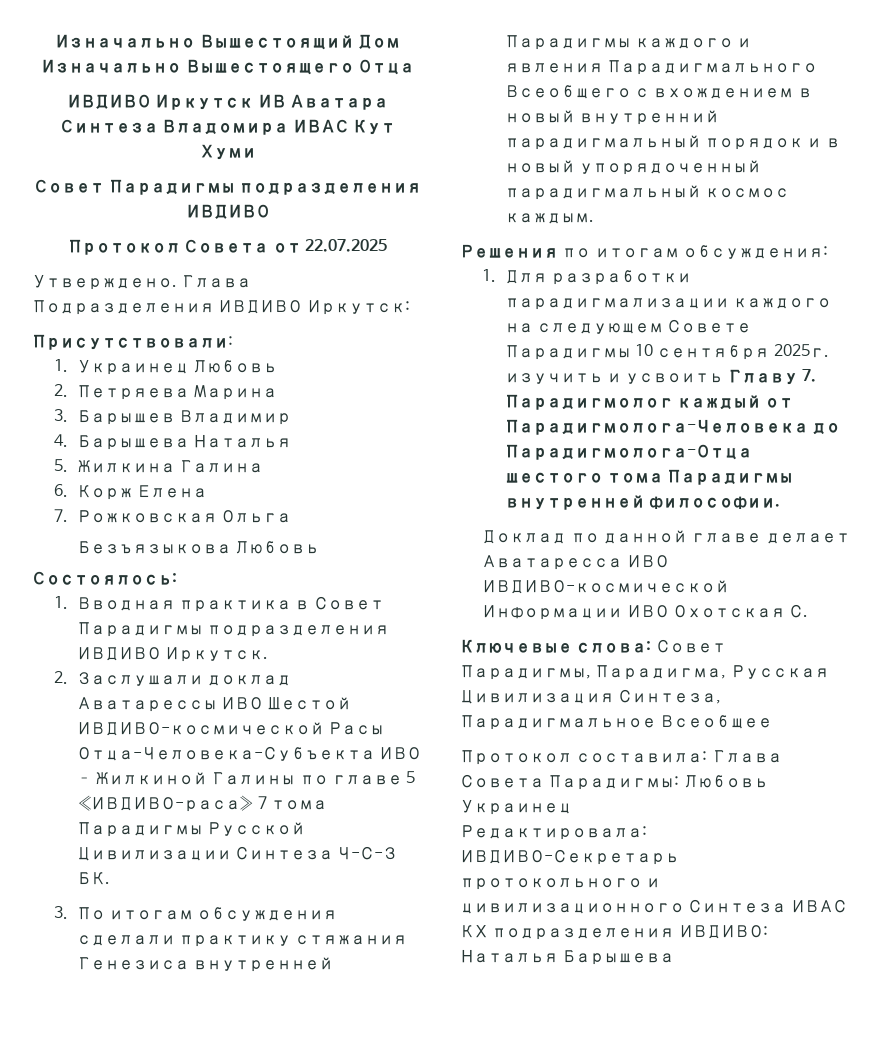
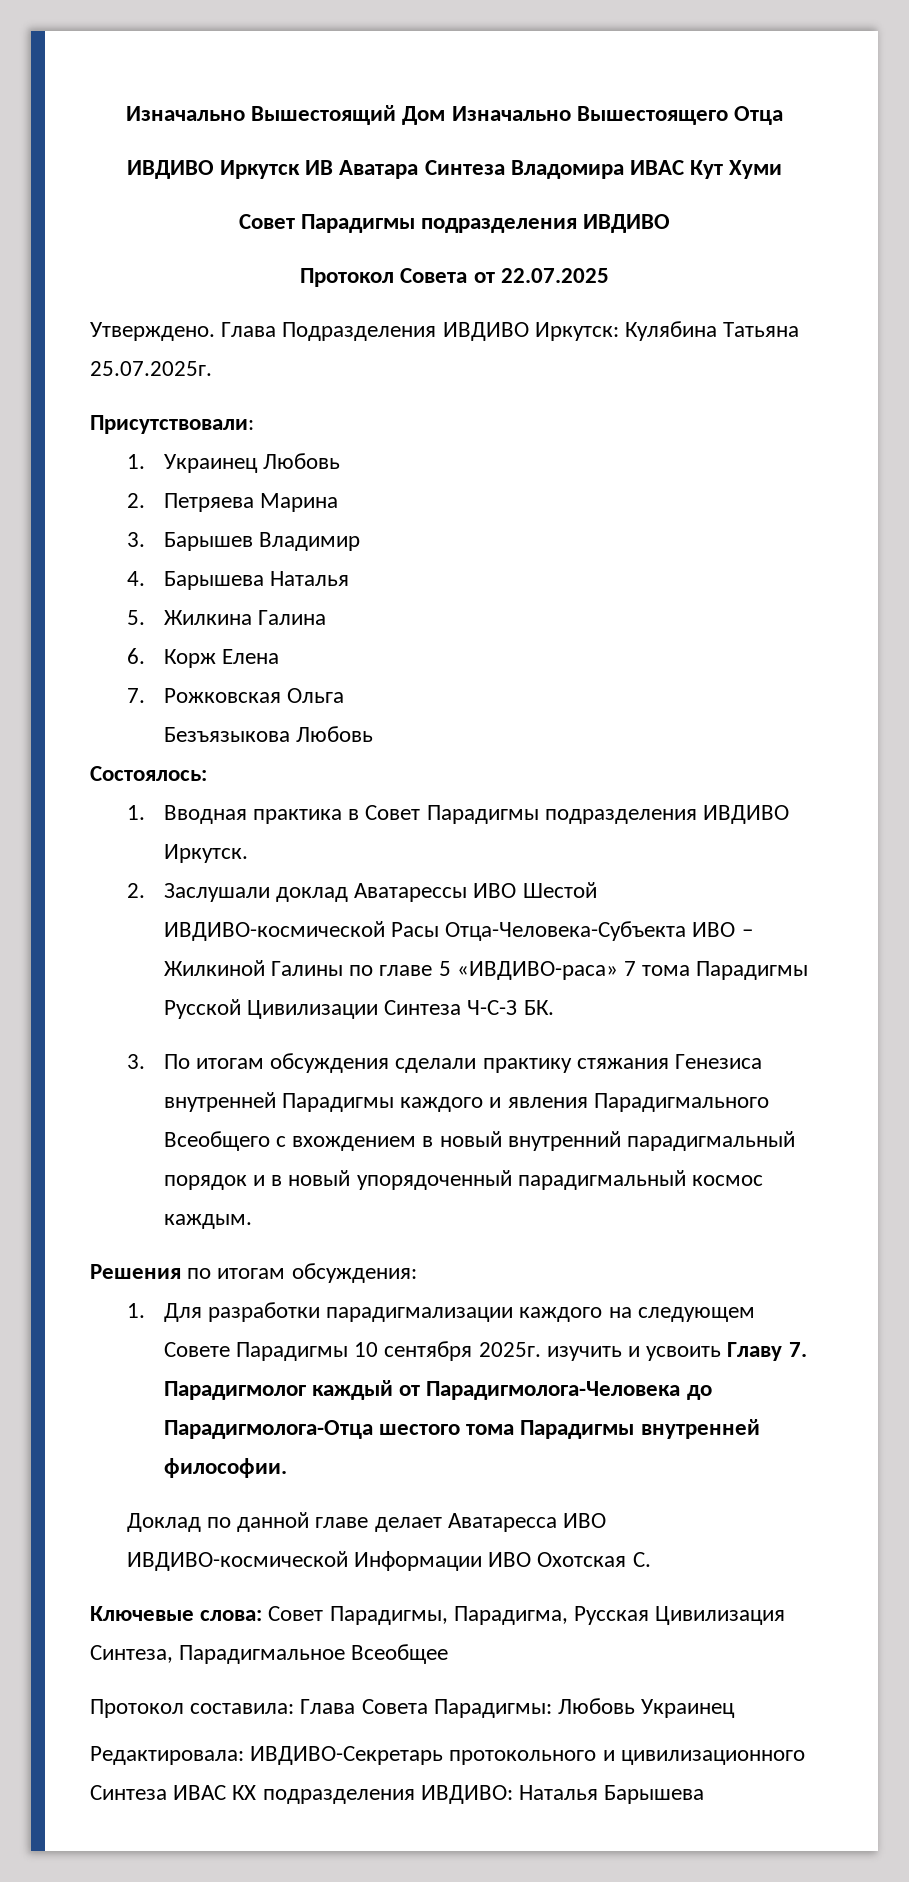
(410, 307) none -> [625,321,800,341] [90,361,212,376] Кулябина Татьяна 25.07.2025г.

